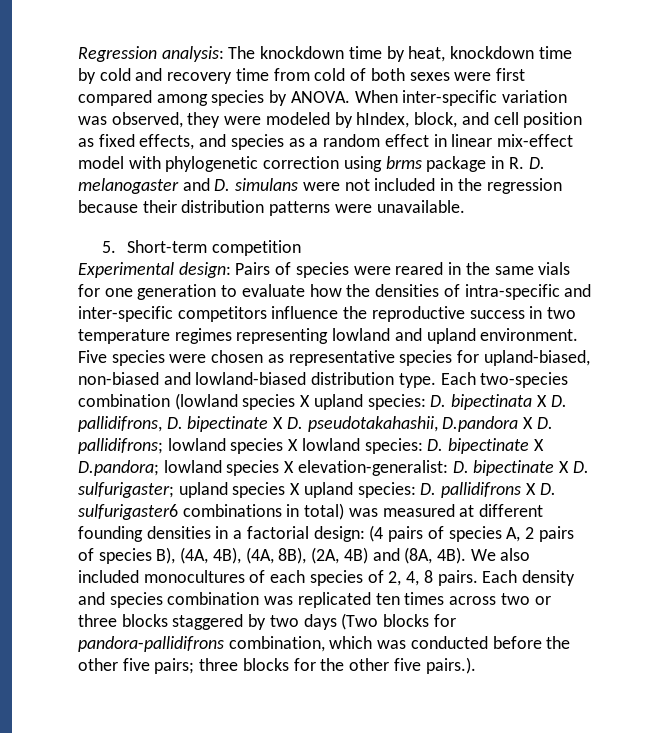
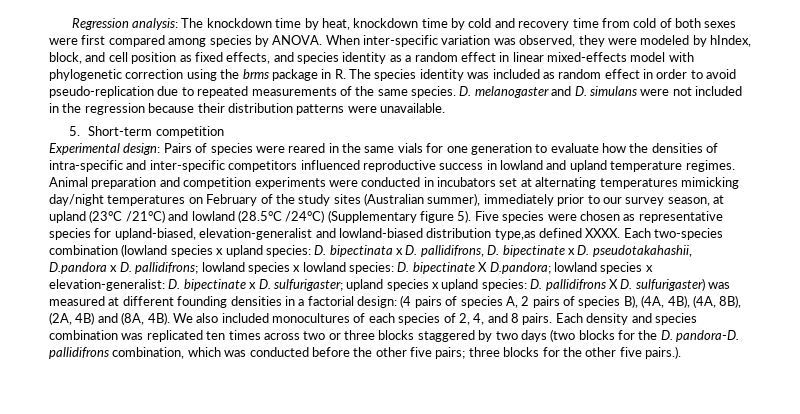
(284, 142) none -> [342,52,387,64] identity
[496,134,573,147] mix-effect -> [547,52,627,62] mixed-effects
(382, 164) none -> [220,69,240,79] the
(524, 163) none -> [349,69,737,81] [49,86,456,98] The species identity was included as random effect in order to avoid pseudo-replication due to repeated measurements of the same species.
[271,306,368,319] influence the -> [300,160,360,170] influenced
[547,307,577,319] [78,328,579,344] two temperature regimes representing lowland and upland environment. -> [500,160,735,172] [49,177,739,189] [49,193,724,206] [49,210,472,223] lowland and upland temperature regimes. Animal preparation and competition experiments were conducted in incubators set at alternating temperatures mimicking day/night temperatures on February of the study sites (Australian summer), immediately prior to our survey season, at upland (23°C /21°C) and lowland (28.5°C /24°C) (Supplementary figure 5).
[78,372,159,385] non-biased -> [199,228,313,240] elevation-generalist
[398,373,436,388] type. -> [494,228,621,240] type,as defined XXXX.
[300,395,311,407] X -> [216,248,224,255] x
[536,395,547,407] X -> [396,248,403,255] x
[273,417,284,429] X -> [567,248,575,255] x
[523,417,534,429] X -> [110,265,118,272] x
[288,439,299,451] X -> [293,265,301,272] x
[284,461,295,473] X -> [645,265,653,272] x
[559,461,570,473] X -> [249,282,257,289] x
[290,483,301,495] X -> [432,282,439,289] x
[78,503,345,520] sulfurigaster6 combinations in total) -> [635,278,705,291] sulfurigaster)
(420, 578) none -> [487,313,508,323] and
[341,613,456,630] [78,636,224,652] (Two blocks for pandora-pallidifrons -> [550,329,740,342] [49,347,109,359] (two blocks for the D. pandora-D. pallidifrons

